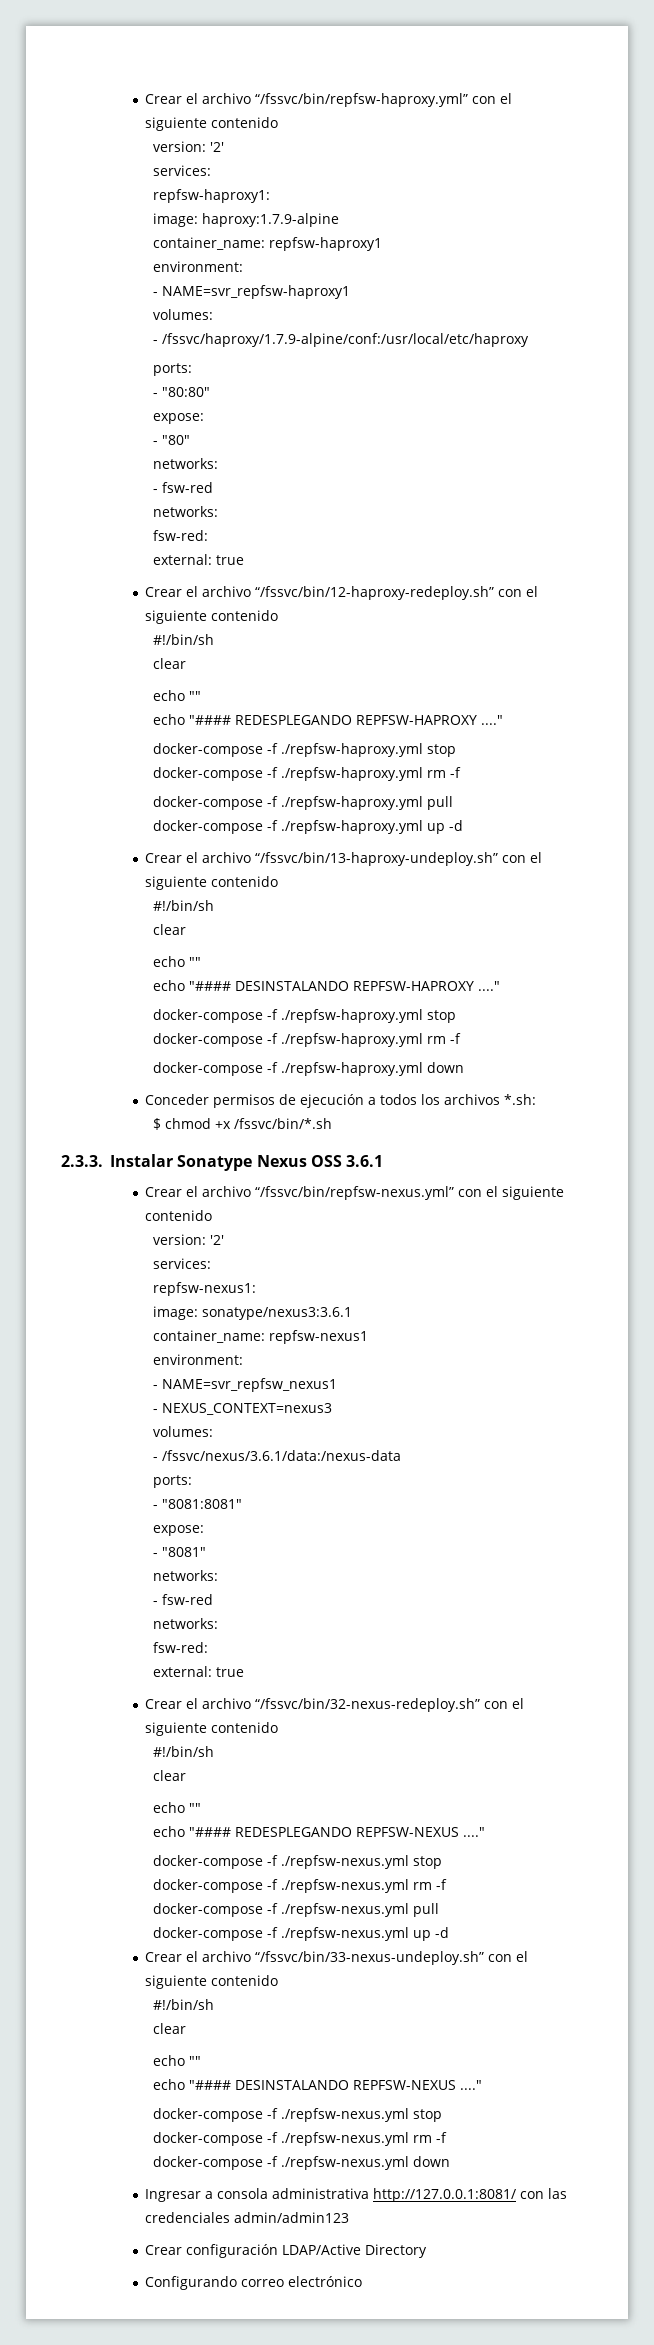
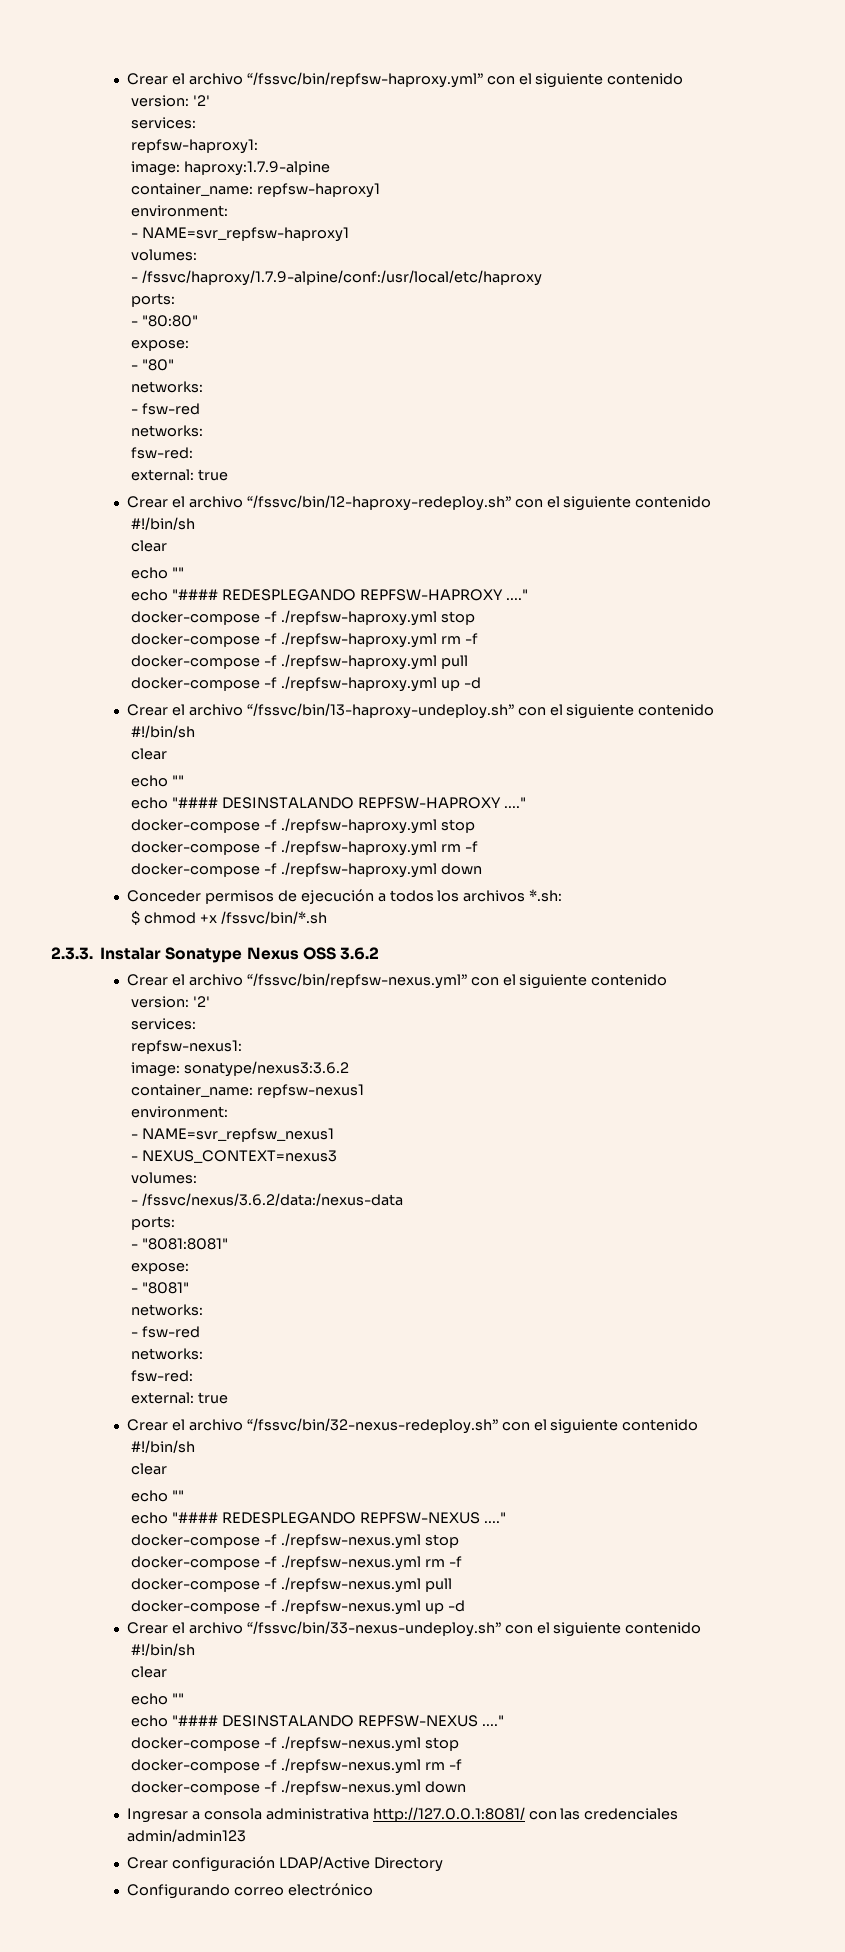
[346,1155,384,1167] 3.6.1 -> [339,947,379,960] 3.6.2
[202,1307,353,1320] sonatype/nexus3:3.6.1 -> [183,1061,349,1077] sonatype/nexus3:3.6.2
[162,1450,402,1461] /fssvc/nexus/3.6.1/data:/nexus-data -> [141,1193,403,1206] /fssvc/nexus/3.6.2/data:/nexus-data

